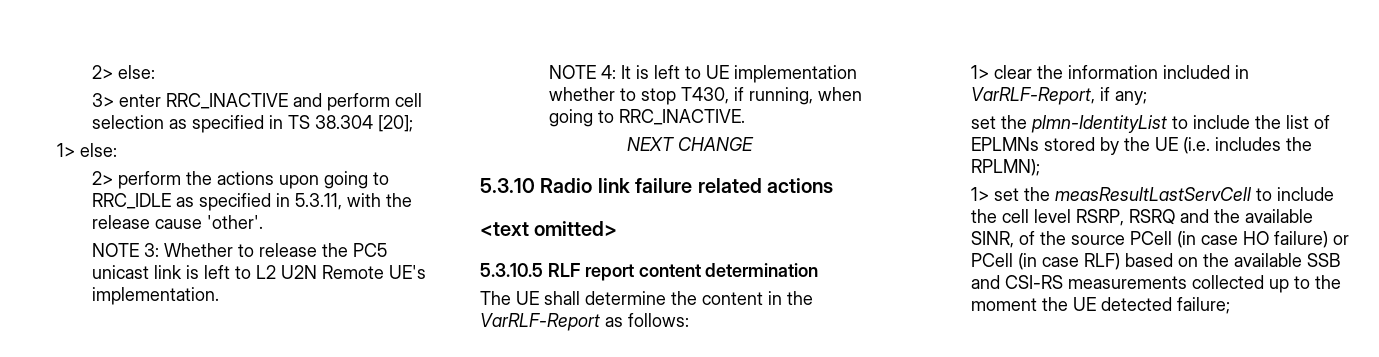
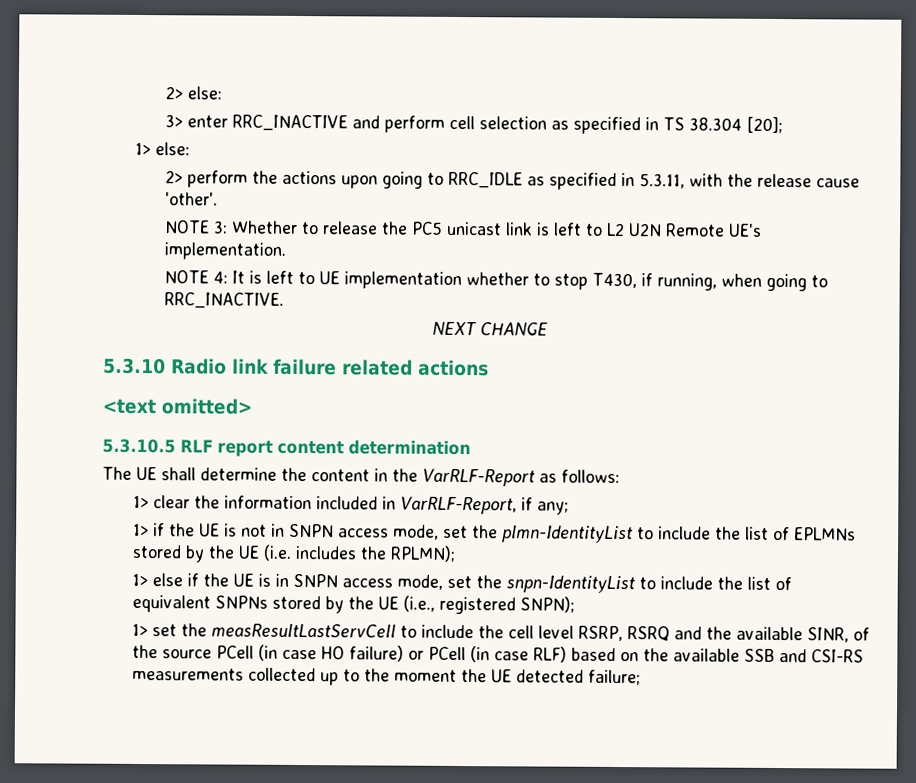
(1148, 98) none -> [132,523,439,540] 1> if the UE is not in SNPN access mode,
(1041, 167) none -> [131,573,792,594] [131,594,575,615] // 1> else if the UE is in SNPN access mode, set the snpn-IdentityList to include the list of equivalent SNPNs stored by the UE (i.e., registered SNPN);

